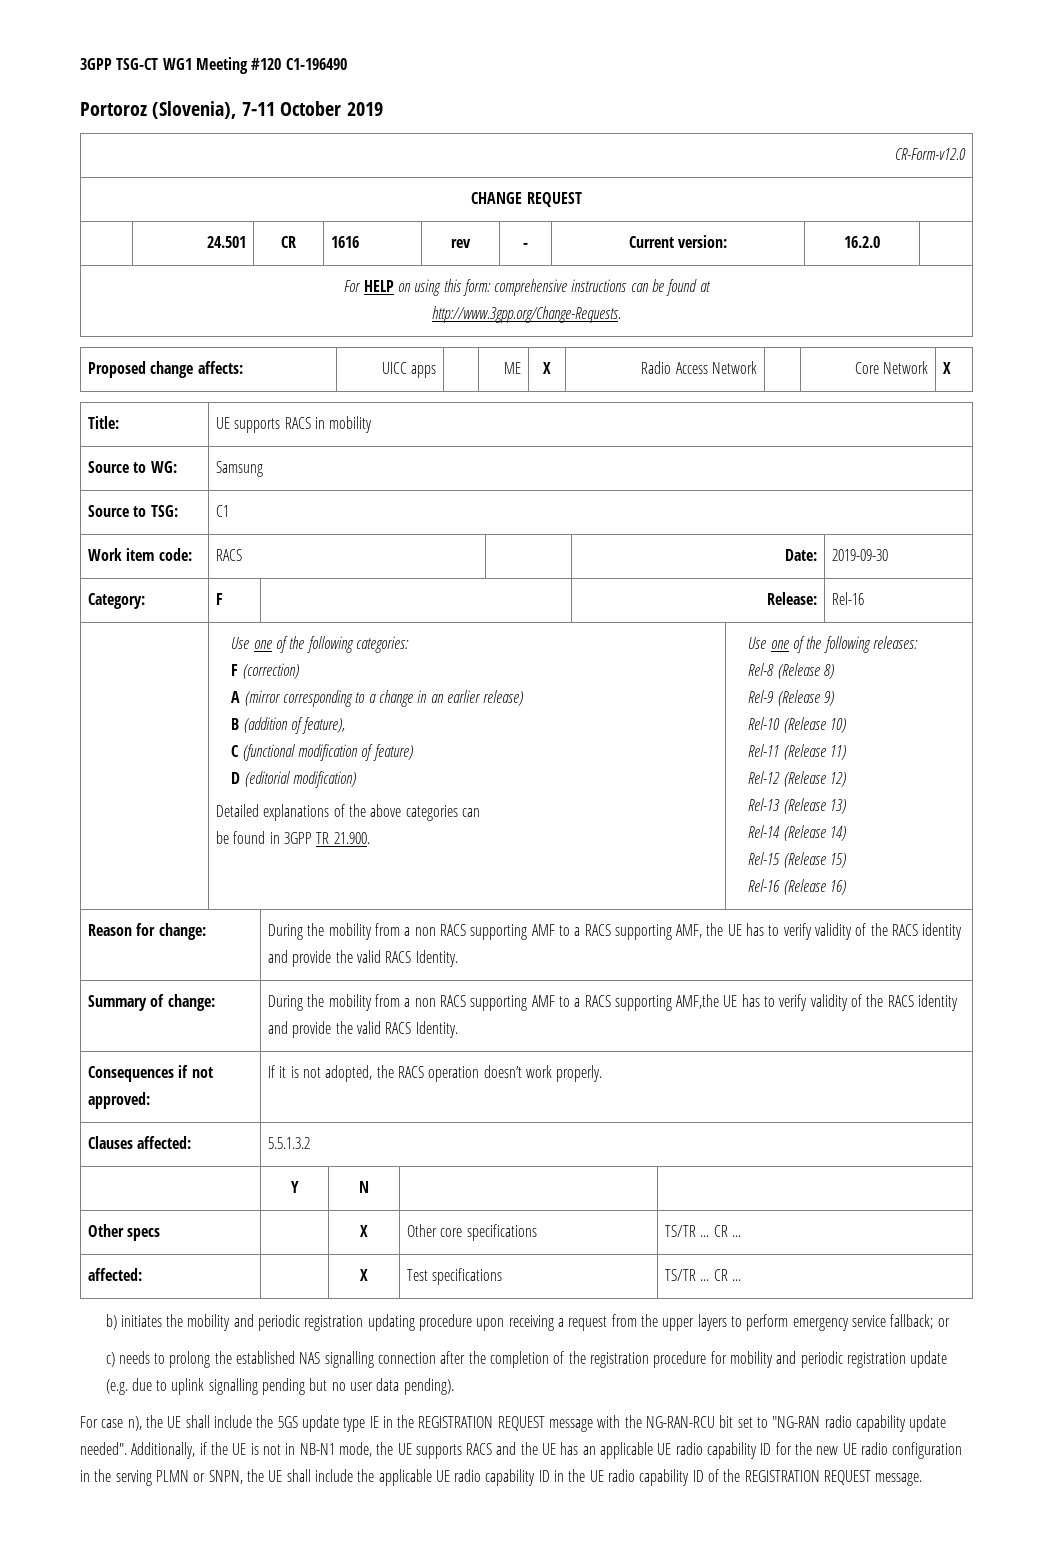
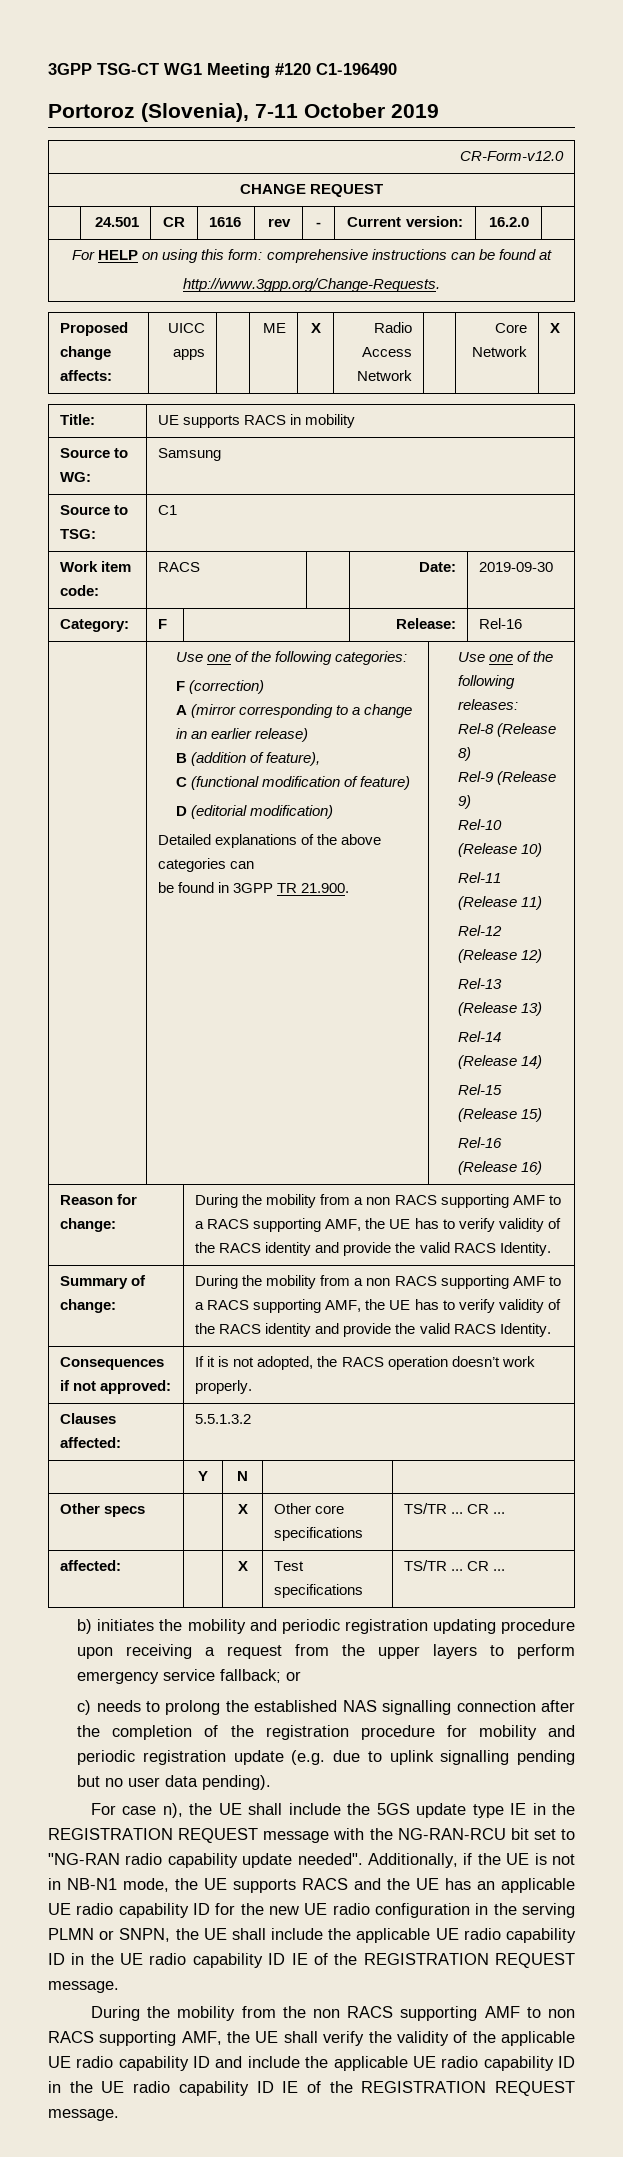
[676,994,720,1009] AMF,the -> [325,1299,386,1312] AMF, the
[708,1469,923,1486] of the REGISTRATION REQUEST message. -> [291,1953,575,1968] [48,1981,119,1993] [90,2006,576,2021] [48,2031,576,2046] [48,2056,575,2071] [48,2081,575,2096] [48,2109,119,2121] IE of the REGISTRATION REQUEST message. // During the mobility from the non RACS supporting AMF to non RACS supporting AMF, the UE shall verify the validity of the applicable UE radio capability ID and include the applicable UE radio capability ID in the UE radio capability ID IE of the REGISTRATION REQUEST message.

